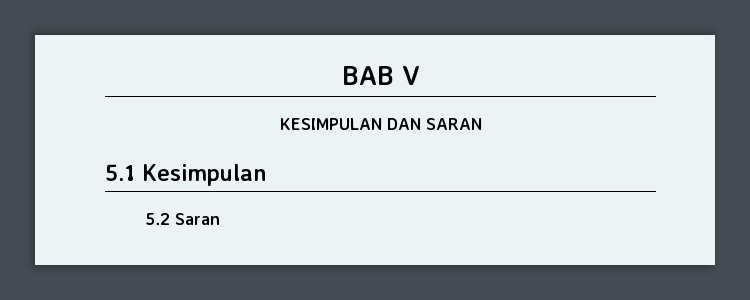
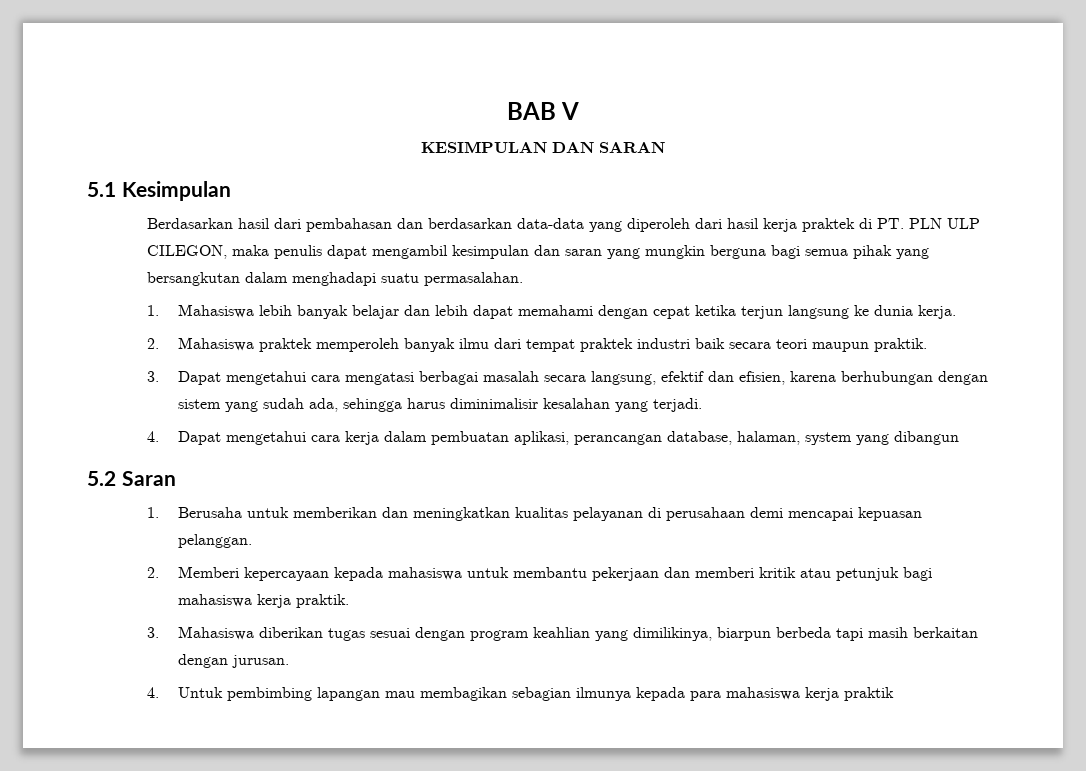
[146,213,221,225] 5.2 Saran -> [147,218,981,232] [147,245,930,259] [147,272,524,286] [147,304,956,319] [147,337,927,352] [147,371,988,385] [177,398,702,412] [147,431,959,445] [87,471,176,486] [147,507,922,521] [177,534,252,548] [147,566,932,581] [177,594,349,608] [147,626,978,641] [177,654,289,668] [147,687,894,701] Berdasarkan hasil dari pembahasan dan berdasarkan data-data yang diperoleh dari hasil kerja praktek di PT. PLN ULP CILEGON, maka penulis dapat mengambil kesimpulan dan saran yang mungkin berguna bagi semua pihak yang bersangkutan dalam menghadapi suatu permasalahan. // 1. Mahasiswa lebih banyak belajar dan lebih dapat memahami dengan cepat ketika terjun langsung ke dunia kerja. // 2. Mahasiswa praktek memperoleh banyak ilmu dari tempat praktek industri baik secara teori maupun praktik. // 3. Dapat mengetahui cara mengatasi berbagai masalah secara langsung, efektif dan efisien, karena berhubungan dengan sistem yang sudah ada, sehingga harus diminimalisir kesalahan yang terjadi. // 4. Dapat mengetahui cara kerja dalam pembuatan aplikasi, perancangan database, halaman, system yang dibangun // 5.2 Saran // 1. Berusaha untuk memberikan dan meningkatkan kualitas pelayanan di perusahaan demi mencapai kepuasan pelanggan. // 2. Memberi kepercayaan kepada mahasiswa untuk membantu pekerjaan dan memberi kritik atau petunjuk bagi mahasiswa kerja praktik. // 3. Mahasiswa diberikan tugas sesuai dengan program keahlian yang dimilikinya, biarpun berbeda tapi masih berkaitan dengan jurusan. // 4. Untuk pembimbing lapangan mau membagikan sebagian ilmunya kepada para mahasiswa kerja praktik

